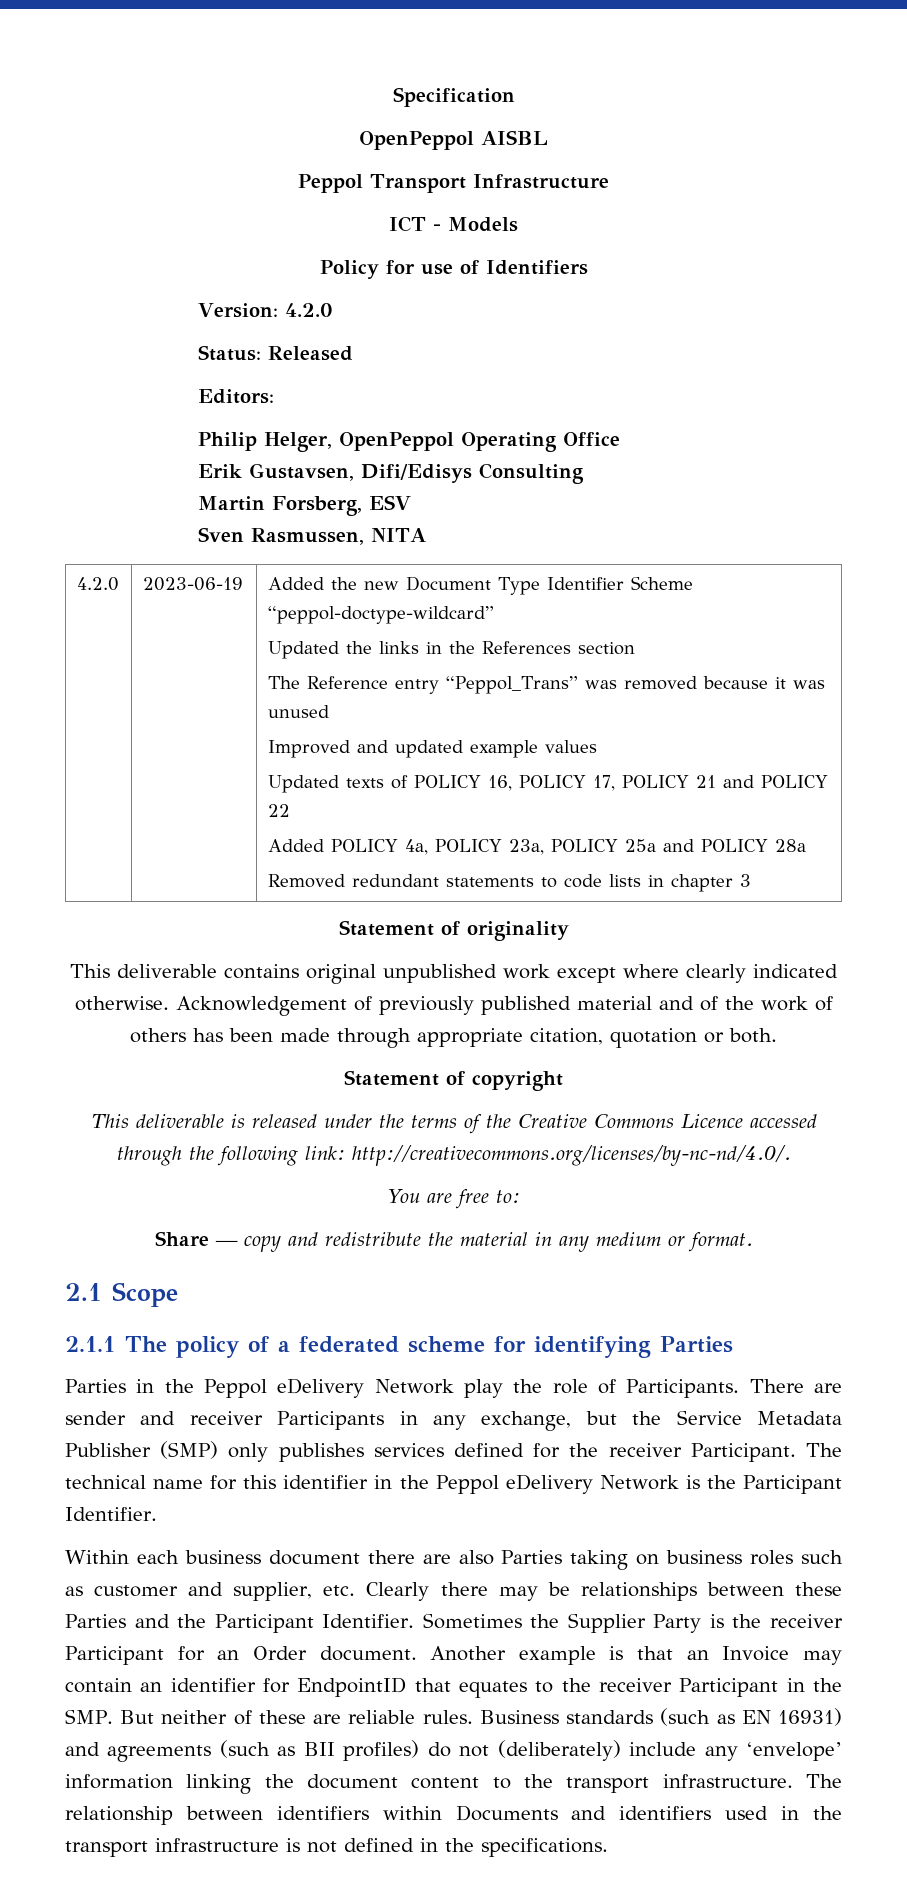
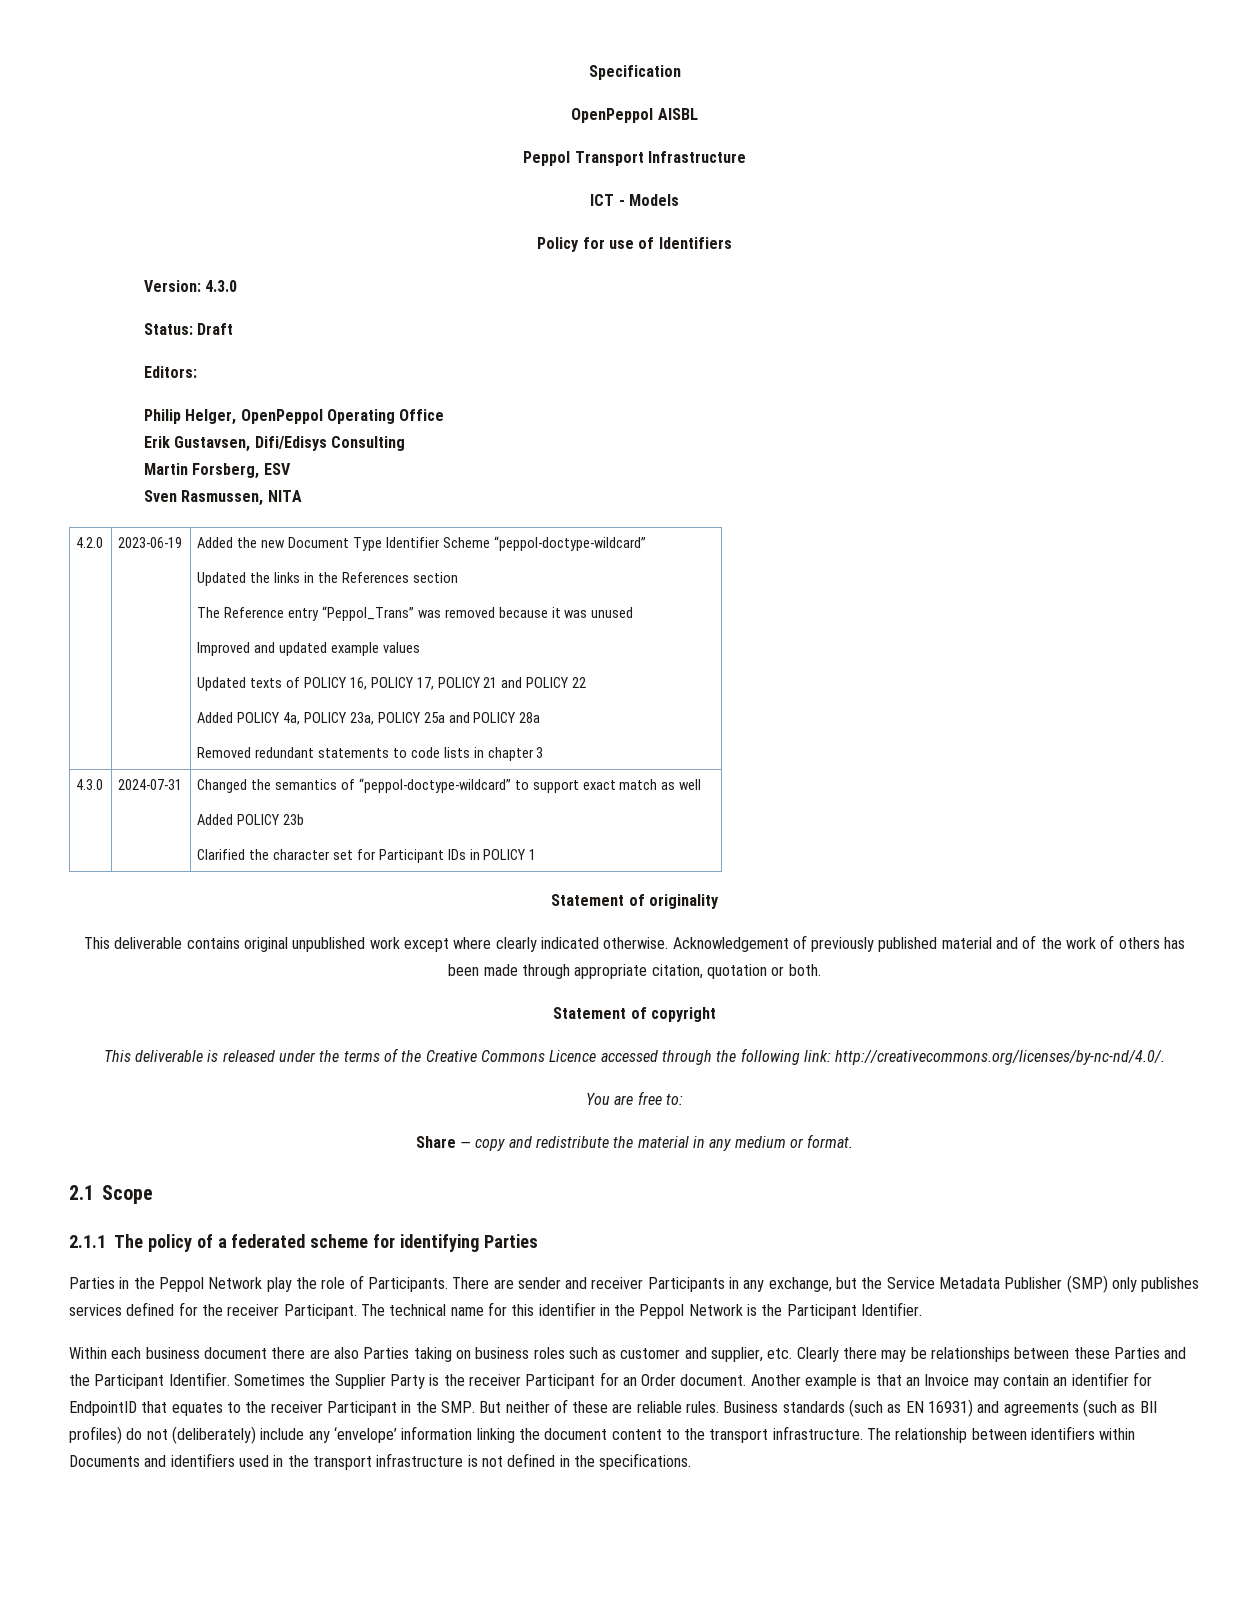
[285,303,334,317] 4.2.0 -> [205,280,238,292] 4.3.0
[268,346,354,361] Released -> [197,323,234,335] Draft
(751, 880) none -> [76,779,104,790] [118,779,183,790] [197,778,702,793] [197,814,304,825] [197,849,537,863] // 4.3.0 | 2024-07-31 | Changed the semantics of “peppol-doctype-wildcard” to support exact match as well // Added POLICY 23b // Clarified the character set for Participant IDs in POLICY 1
[277,1378,365,1398] eDelivery -> (204, 1284) none
[505,1474,593,1494] eDelivery -> (685, 1311) none

